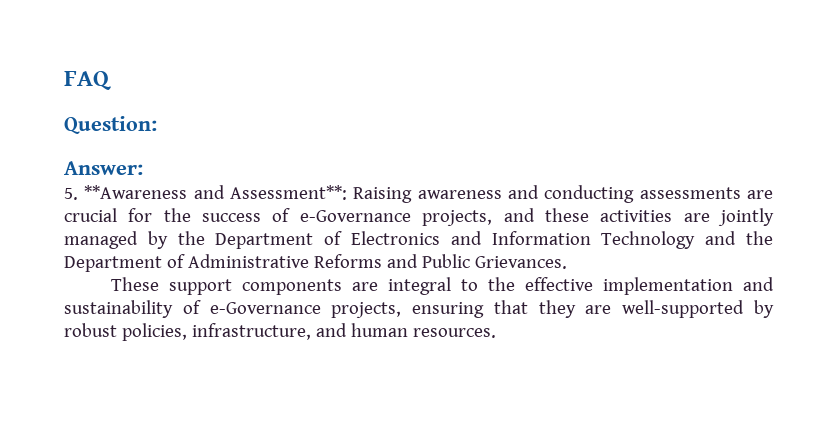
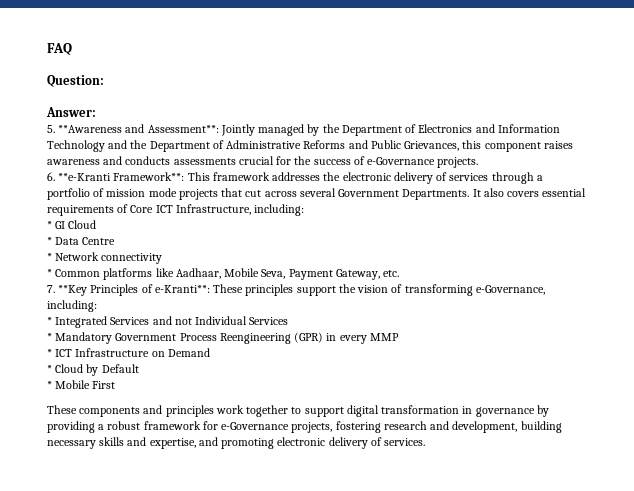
[353,185,773,203] [64,208,775,226] Raising awareness and conducting assessments are crucial for the success of e-Governance projects, and these activities are jointly -> [220,124,255,136] Jointly
[474,256,567,269] [110,277,775,295] [64,300,775,318] [64,323,496,341] Grievances. // These support components are integral to the effective implementation and sustainability of e-Governance projects, ensuring that they are well-supported by robust policies, infrastructure, and human resources. -> [404,140,573,152] [47,156,479,168] [47,172,543,184] [47,188,587,200] [47,204,305,216] [47,220,97,229] [47,237,116,245] [47,252,163,264] [47,268,400,280] [47,284,545,296] [47,300,97,312] [47,316,289,328] [47,332,399,344] [47,348,210,357] [47,364,139,376] [47,380,116,389] [47,405,549,417] [47,421,562,433] [47,437,426,449] Grievances, this component raises awareness and conducts assessments crucial for the success of e-Governance projects. // 6. **e-Kranti Framework**: This framework addresses the electronic delivery of services through a portfolio of mission mode projects that cut across several Government Departments. It also covers essential requirements of Core ICT Infrastructure, including: // * GI Cloud // * Data Centre // * Network connectivity // * Common platforms like Aadhaar, Mobile Seva, Payment Gateway, etc. // 7. **Key Principles of e-Kranti**: These principles support the vision of transforming e-Governance, including: // * Integrated Services and not Individual Services // * Mandatory Government Process Reengineering (GPR) in every MMP // * ICT Infrastructure on Demand // * Cloud by Default // * Mobile First // These components and principles work together to support digital transformation in governance by providing a robust framework for e-Governance projects, fostering research and development, building necessary skills and expertise, and promoting electronic delivery of services.

